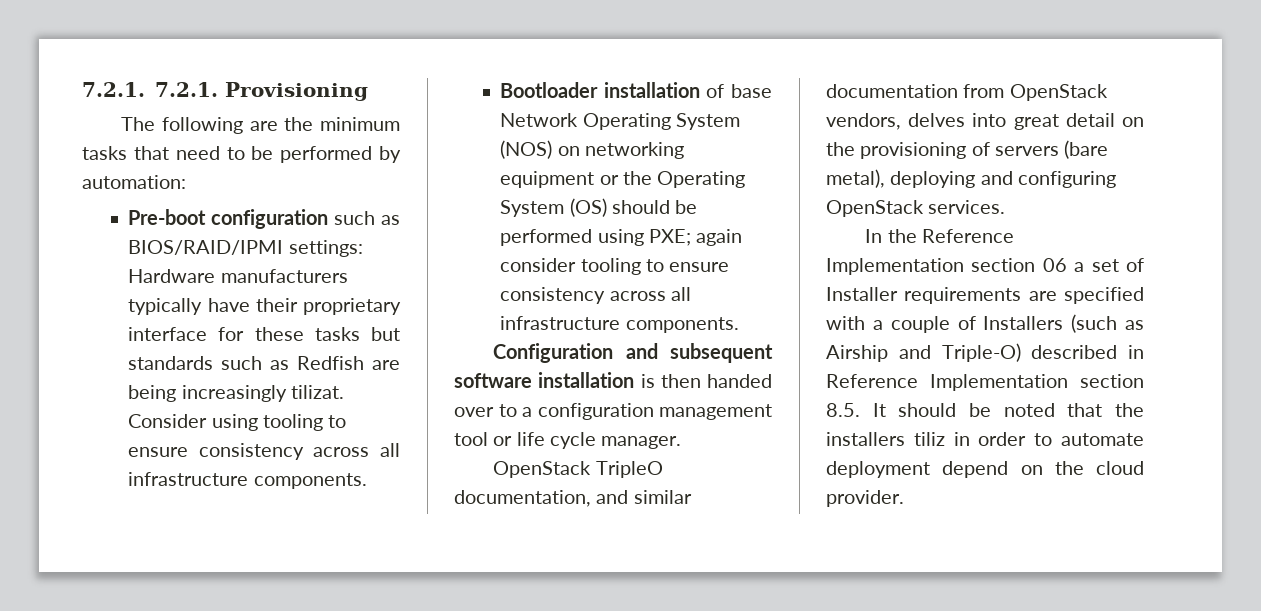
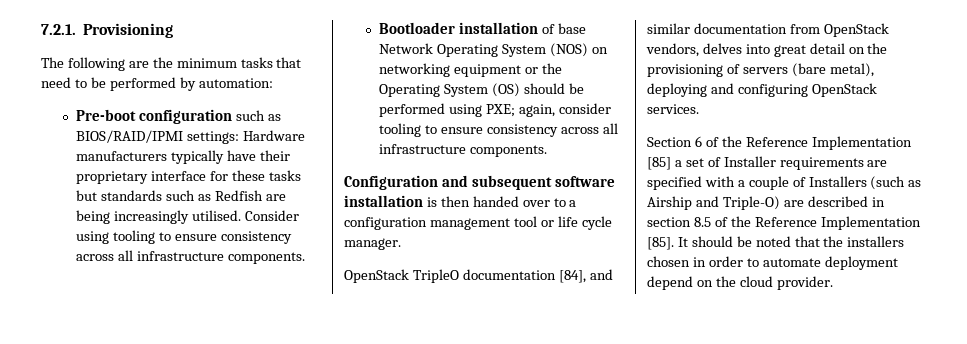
[82,82,218,97] 7.2.1. 7.2.1. -> [41,24,76,35] 7.2.1.
[290,385,344,399] tilizat. -> [192,210,242,221] utilised.
[696,229,743,246] again -> [518,104,555,117] again,
[454,490,591,507] documentation, -> [462,269,586,283] documentation [84],
[865,229,1014,243] [826,258,1067,275] In the Reference Implementation section 06 -> [647,136,912,150] [647,157,671,170] Section 6 of the Reference Implementation [85]
(1021, 352) none -> [783,200,804,207] are
[826,374,1144,391] [826,403,860,417] Reference Implementation section 8.5. -> [647,216,921,230] [647,237,674,250] section 8.5 of the Reference Implementation [85].
[913,432,945,446] tiliz -> [647,256,690,267] chosen

